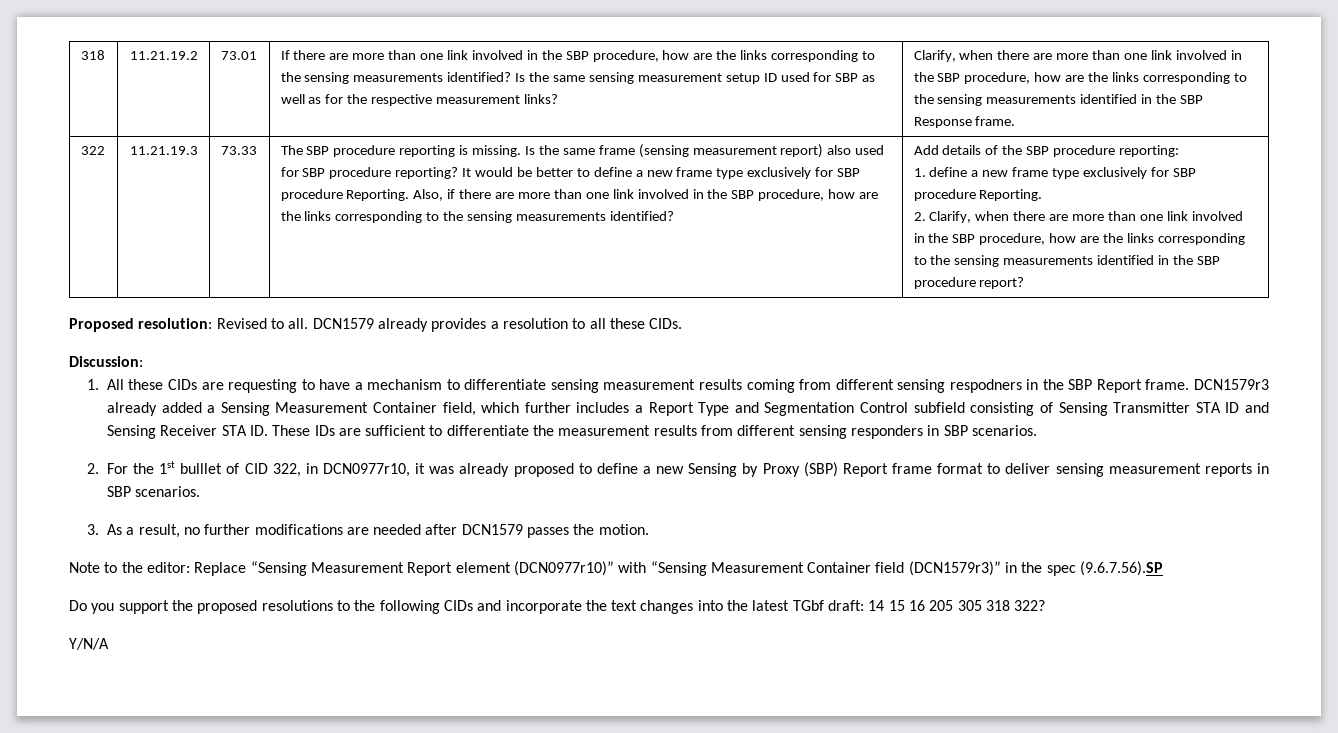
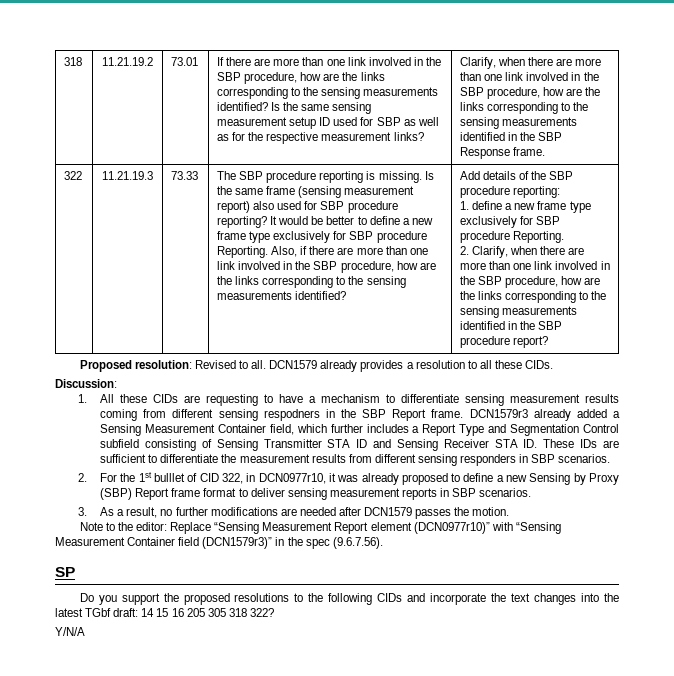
[1080,561,1164,576] (9.6.7.56).SP -> [332,537,383,549] [55,567,75,577] (9.6.7.56). // SP

